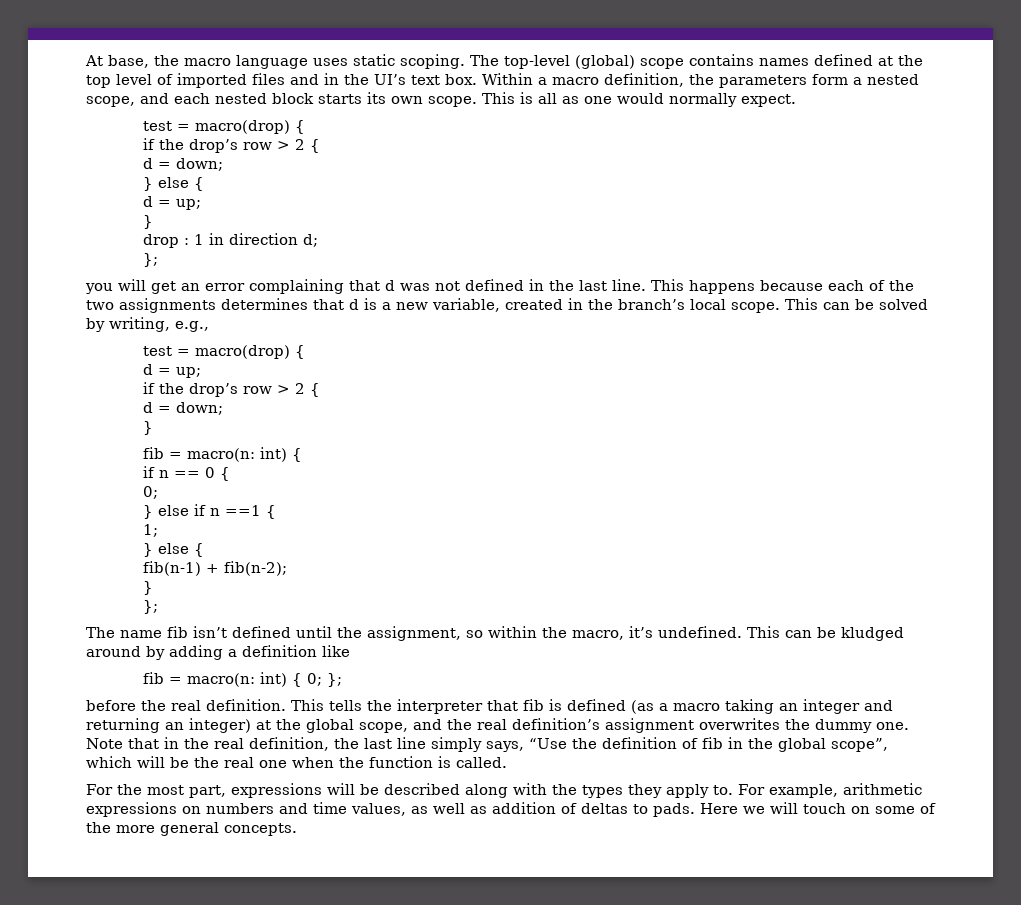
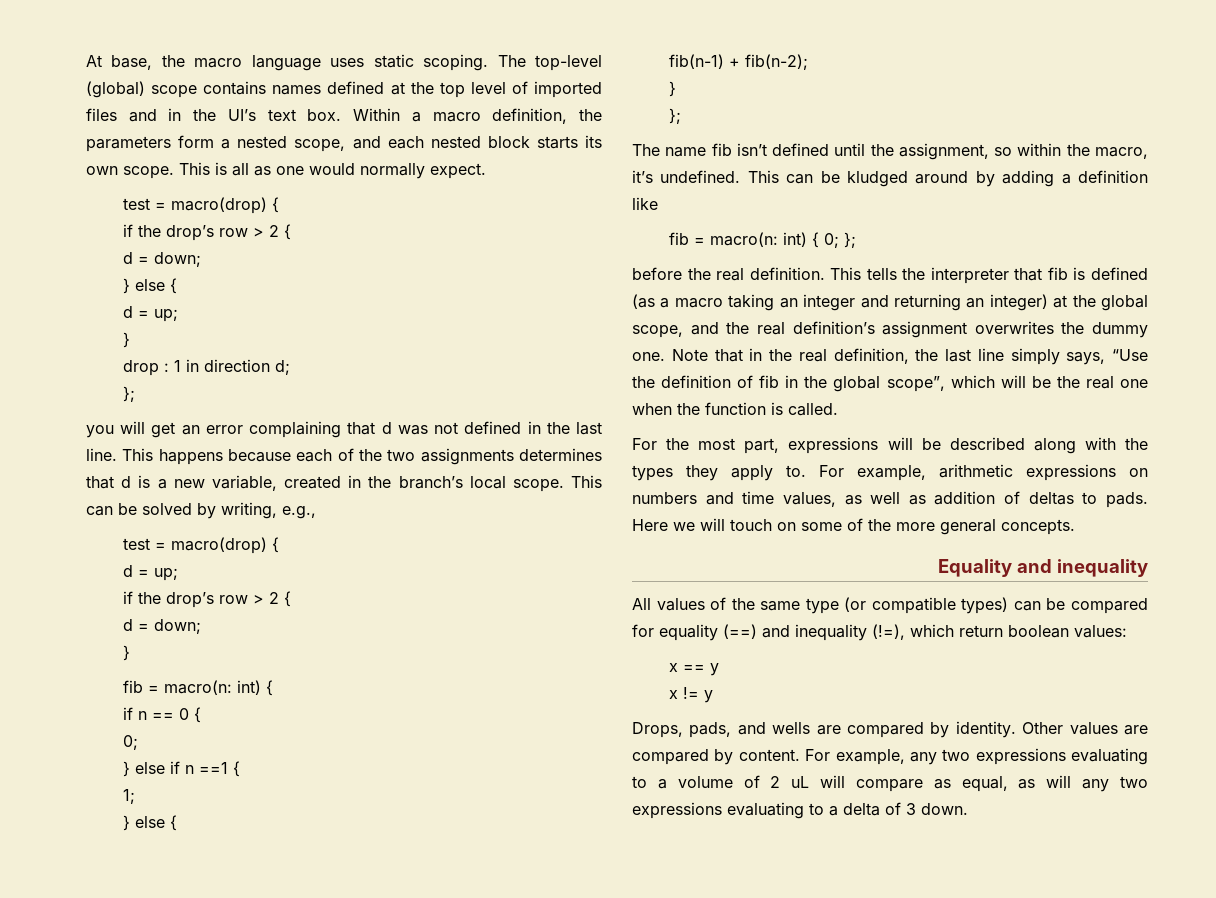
(297, 829) none -> [938,559,1148,577] [632,597,1148,614] [632,624,1127,641] [668,663,719,676] [668,687,713,703] [632,721,1148,738] [632,748,1148,765] [632,775,1148,792] [632,802,968,819] // Equality and inequality // All values of the same type (or compatible types) can be compared for equality (==) and inequality (!=), which return boolean values: // x == y // x != y // Drops, pads, and wells are compared by identity. Other values are compared by content. For example, any two expressions evaluating to a volume of 2 uL will compare as equal, as will any two expressions evaluating to a delta of 3 down.

